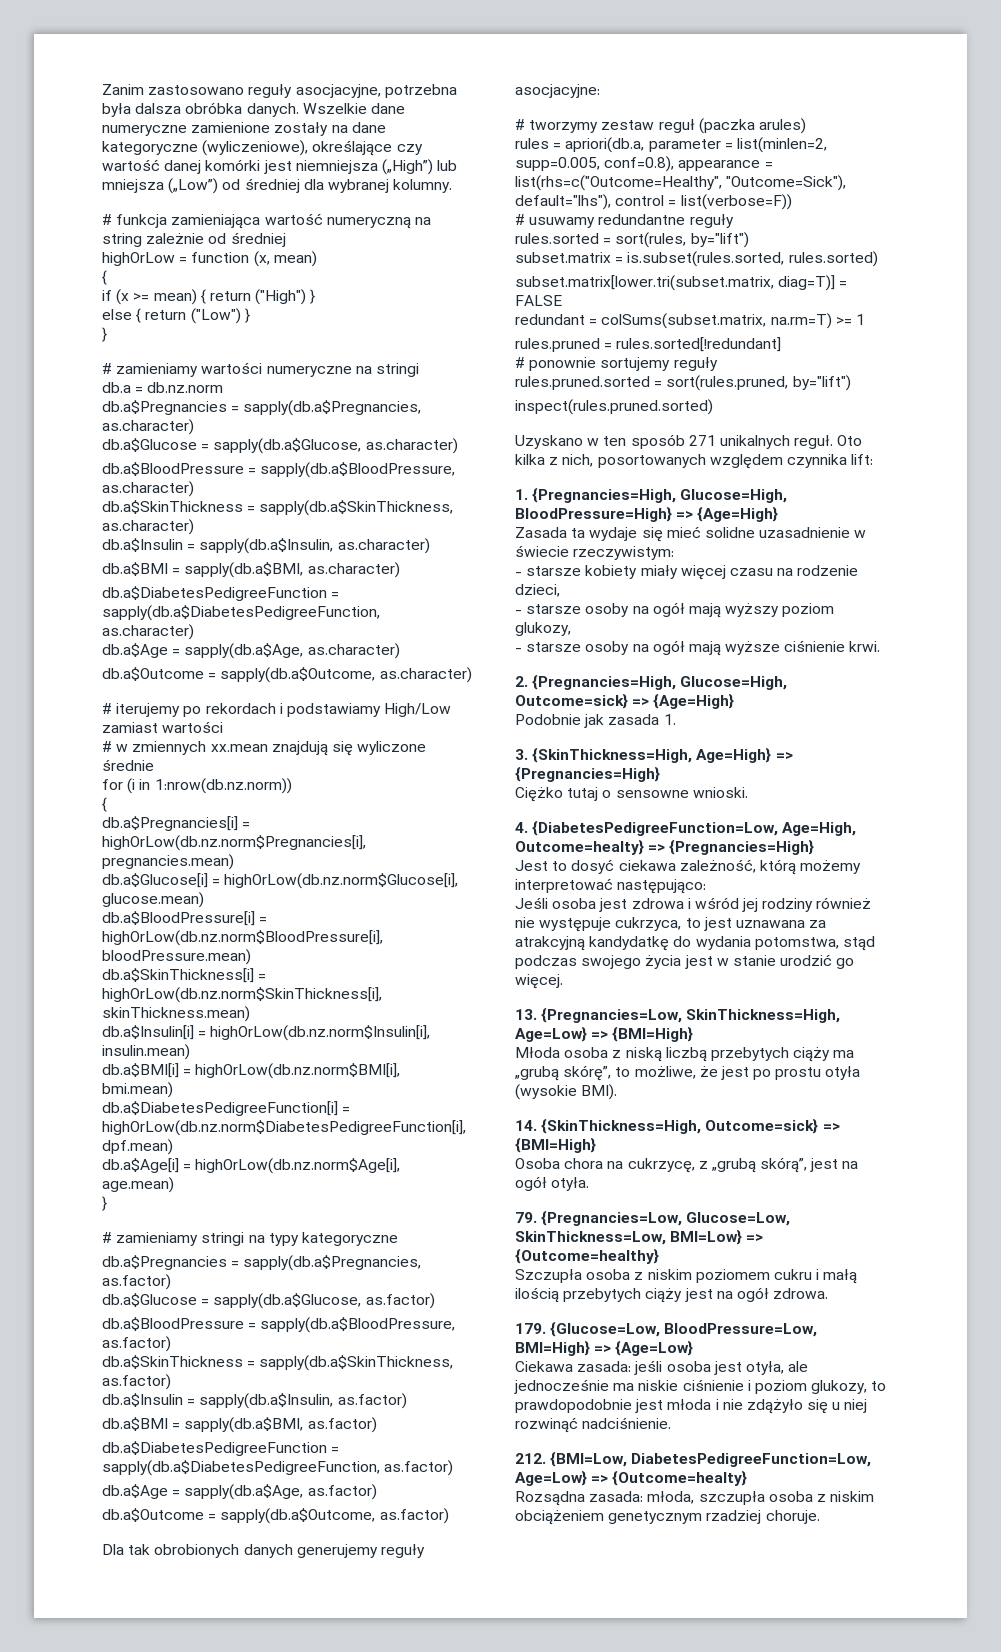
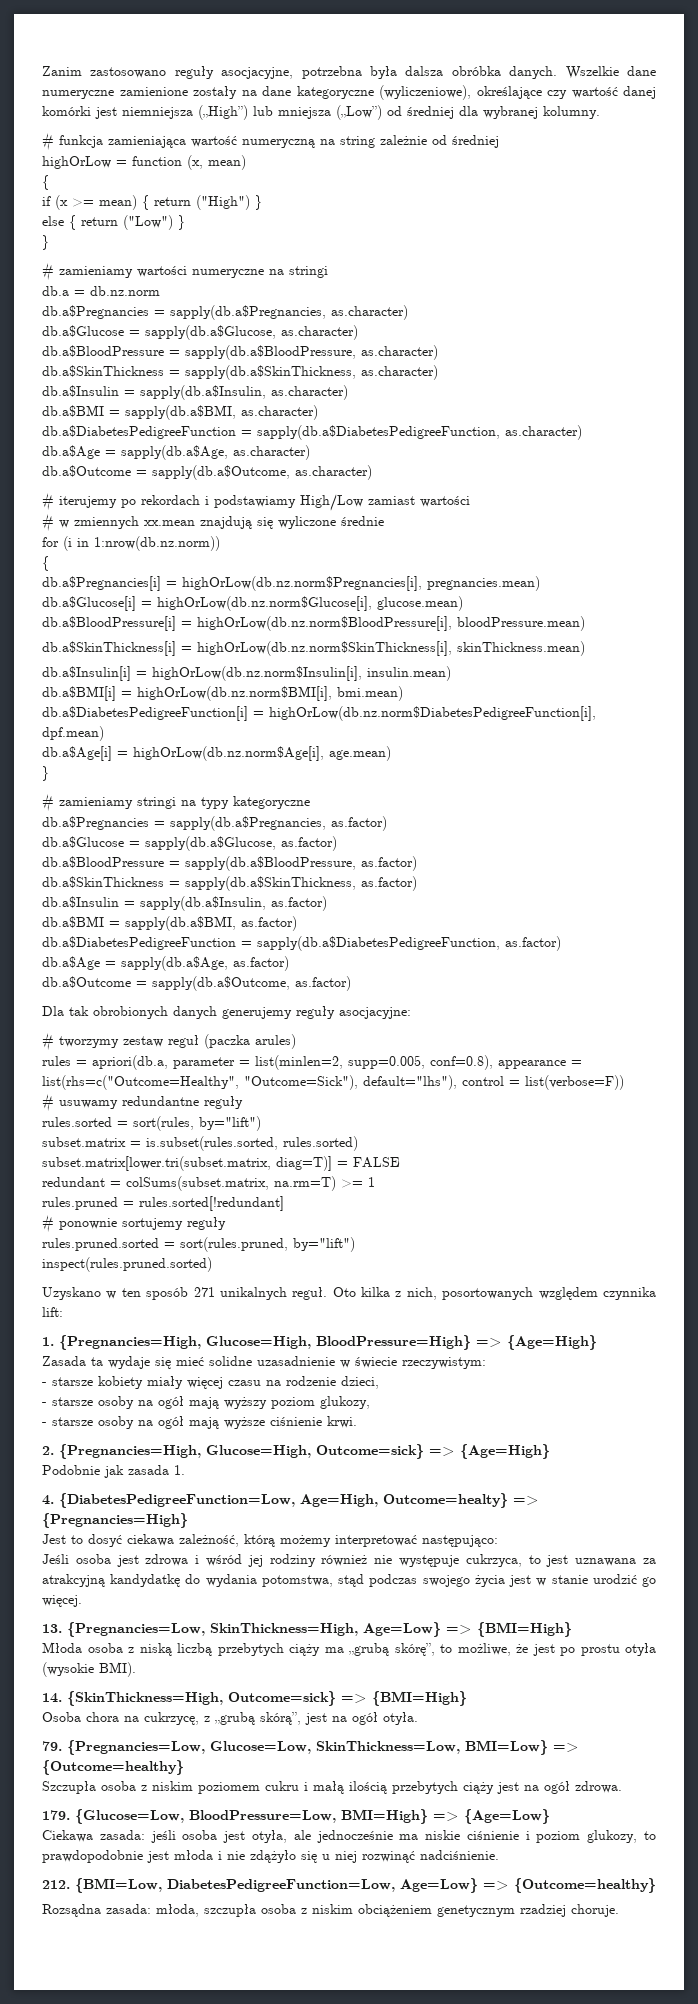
[515,747,793,763] [515,766,660,782] [515,787,748,802] // 3. {SkinThickness=High, Age=High} => {Pregnancies=High} // Ciężko tutaj o sensowne wnioski. -> (185, 1470) none
[612,1470,748,1486] {Outcome=healty} -> [514,1878,656,1893] {Outcome=healthy}

